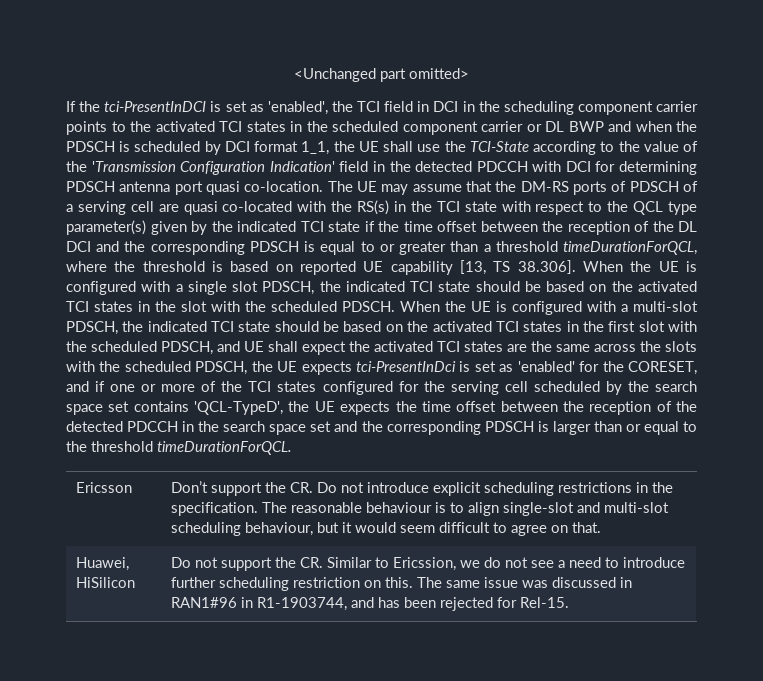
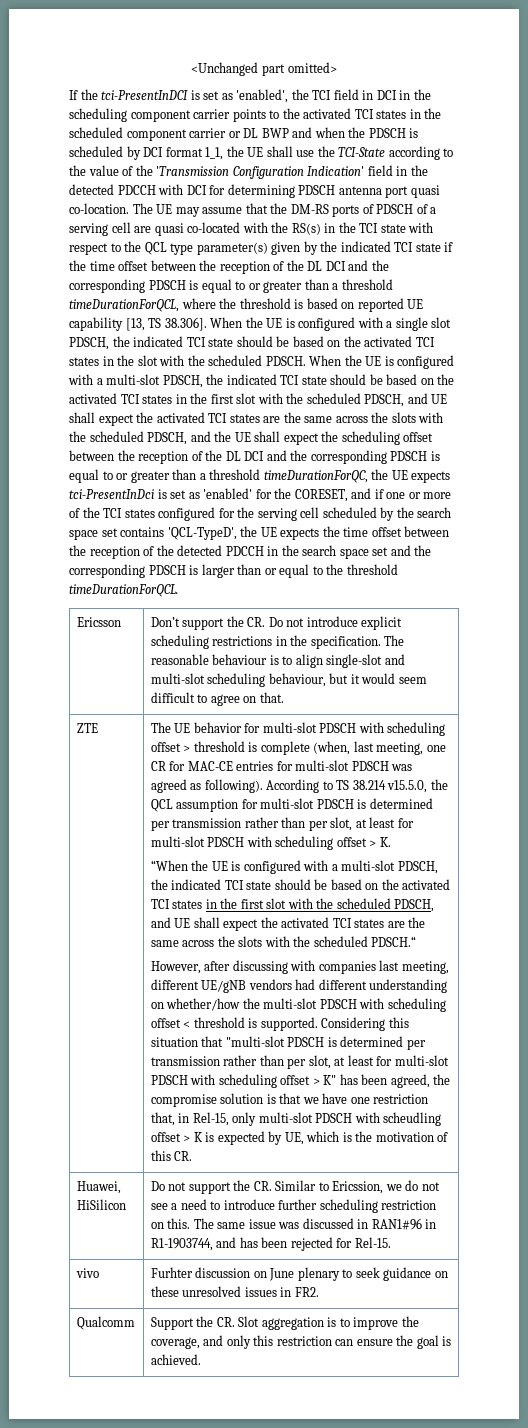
(248, 368) none -> [190,431,434,445] [69,450,440,464] [69,469,368,483] and the UE shall expect the scheduling offset between the reception of the DL DCI and the corresponding PDSCH is equal to or greater than a threshold timeDurationForQC,
(602, 527) none -> [76,723,98,733] [150,722,446,736] [150,741,446,755] [150,760,413,771] [150,779,448,793] [150,798,433,812] [150,817,414,831] [150,836,391,850] [150,860,438,874] [150,879,451,890] [150,898,435,912] [150,917,426,931] [150,936,417,947] [150,960,449,974] [150,979,448,993] [150,998,446,1012] [150,1017,409,1031] [150,1036,426,1050] [150,1055,449,1069] [150,1074,451,1088] [150,1093,429,1107] [150,1112,442,1126] [150,1131,449,1145] [150,1150,193,1161] // ZTE | The UE behavior for multi-slot PDSCH with scheduling offset > threshold is complete (when, last meeting, one CR for MAC-CE entries for multi-slot PDSCH was agreed as following). According to TS 38.214 v15.5.0, the QCL assumption for multi-slot PDSCH is determined per transmission rather than per slot, at least for multi-slot PDSCH with scheduling offset > K. // “When the UE is configured with a multi-slot PDSCH, the indicated TCI state should be based on the activated TCI states in the first slot with the scheduled PDSCH, and UE shall expect the activated TCI states are the same across the slots with the scheduled PDSCH.“ // However, after discussing with companies last meeting, different UE/gNB vendors had different understanding on whether/how the multi-slot PDSCH with scheduling offset < threshold is supported. Considering this situation that "multi-slot PDSCH is determined per transmission rather than per slot, at least for multi-slot PDSCH with scheduling offset > K" has been agreed, the compromise solution is that we have one restriction that, in Rel-15, only multi-slot PDSCH with scheudling offset > K is expected by UE, which is the motivation of this CR.
(570, 602) none -> [75,1268,99,1278] [150,1267,448,1281] [150,1286,319,1297] [76,1316,135,1330] [150,1316,419,1330] [150,1335,452,1349] [150,1354,201,1365] // vivo | Furhter discussion on June plenary to seek guidance on these unresolved issues in FR2. // Qualcomm | Support the CR. Slot aggregation is to improve the coverage, and only this restriction can ensure the goal is achieved.

